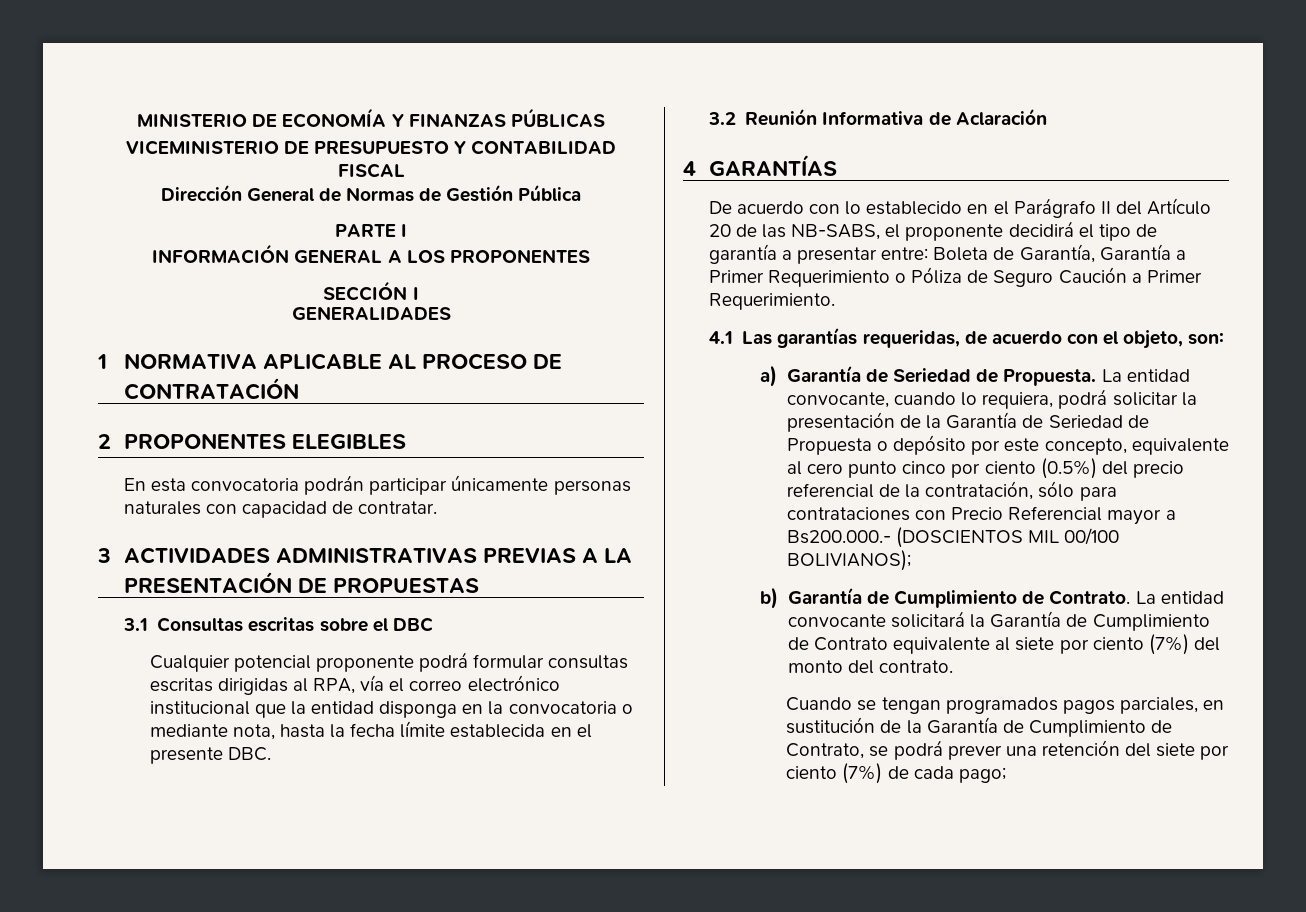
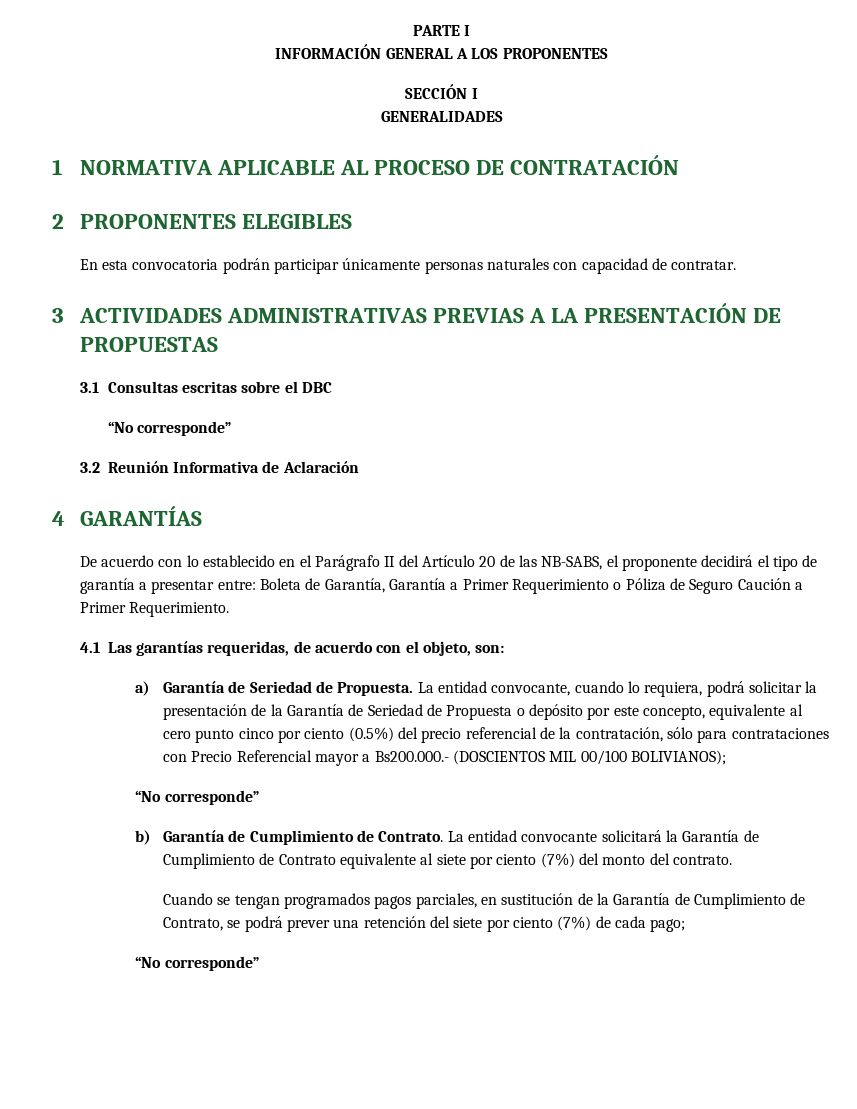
[137,108,605,128] [125,140,617,155] [337,163,405,178] [160,184,582,202] MINISTERIO DE ECONOMÍA Y FINANZAS PÚBLICAS // VICEMINISTERIO DE PRESUPUESTO Y CONTABILIDAD FISCAL // Dirección General de Normas de Gestión Pública // -> (412, 30) none
[149,652,629,672] [149,675,560,695] [149,701,633,718] [149,721,592,740] [149,747,271,764] Cualquier potencial proponente podrá formular consultas escritas dirigidas al RPA, vía el correo electrónico institucional que la entidad disponga en la convocatoria o mediante nota, hasta la fecha límite establecida en el presente DBC. -> [107,421,231,436] “No corresponde”
(911, 560) none -> [135,790,259,805] // “No corresponde”
(1006, 775) none -> [135,956,259,971] // “No corresponde”

